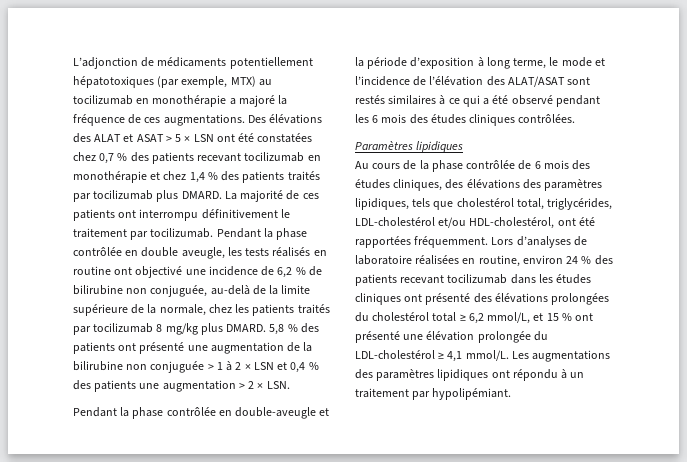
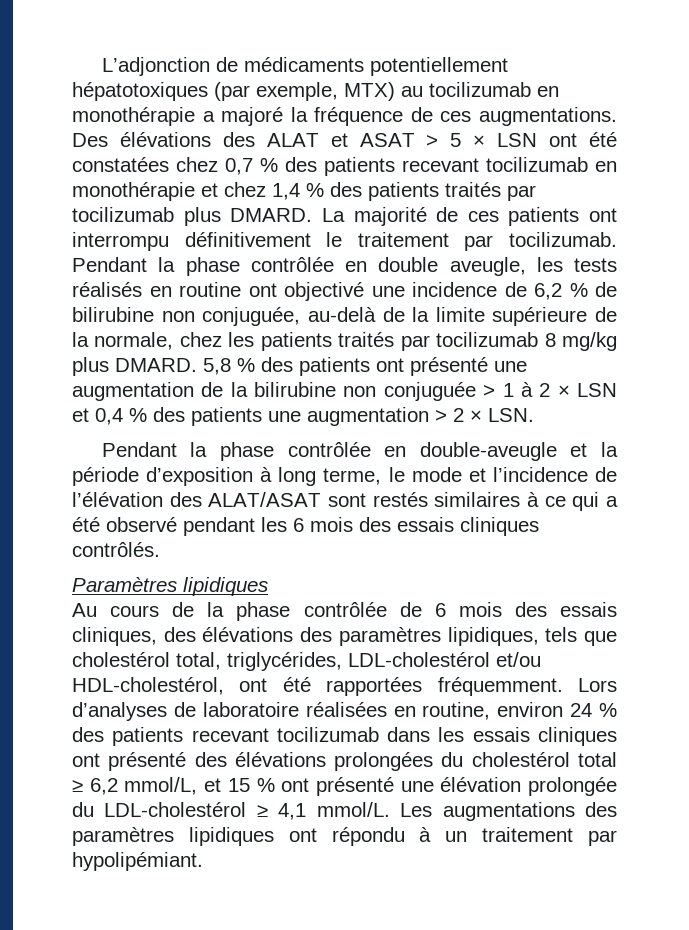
[430,114,576,126] études cliniques contrôlées. -> [397,517,539,536] [72,542,160,557] essais cliniques contrôlés.
[355,179,390,189] études -> [560,602,618,617] essais
[556,274,592,284] études -> [472,727,530,742] essais

